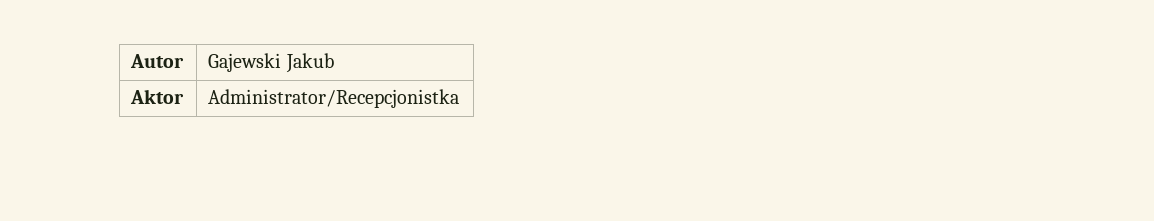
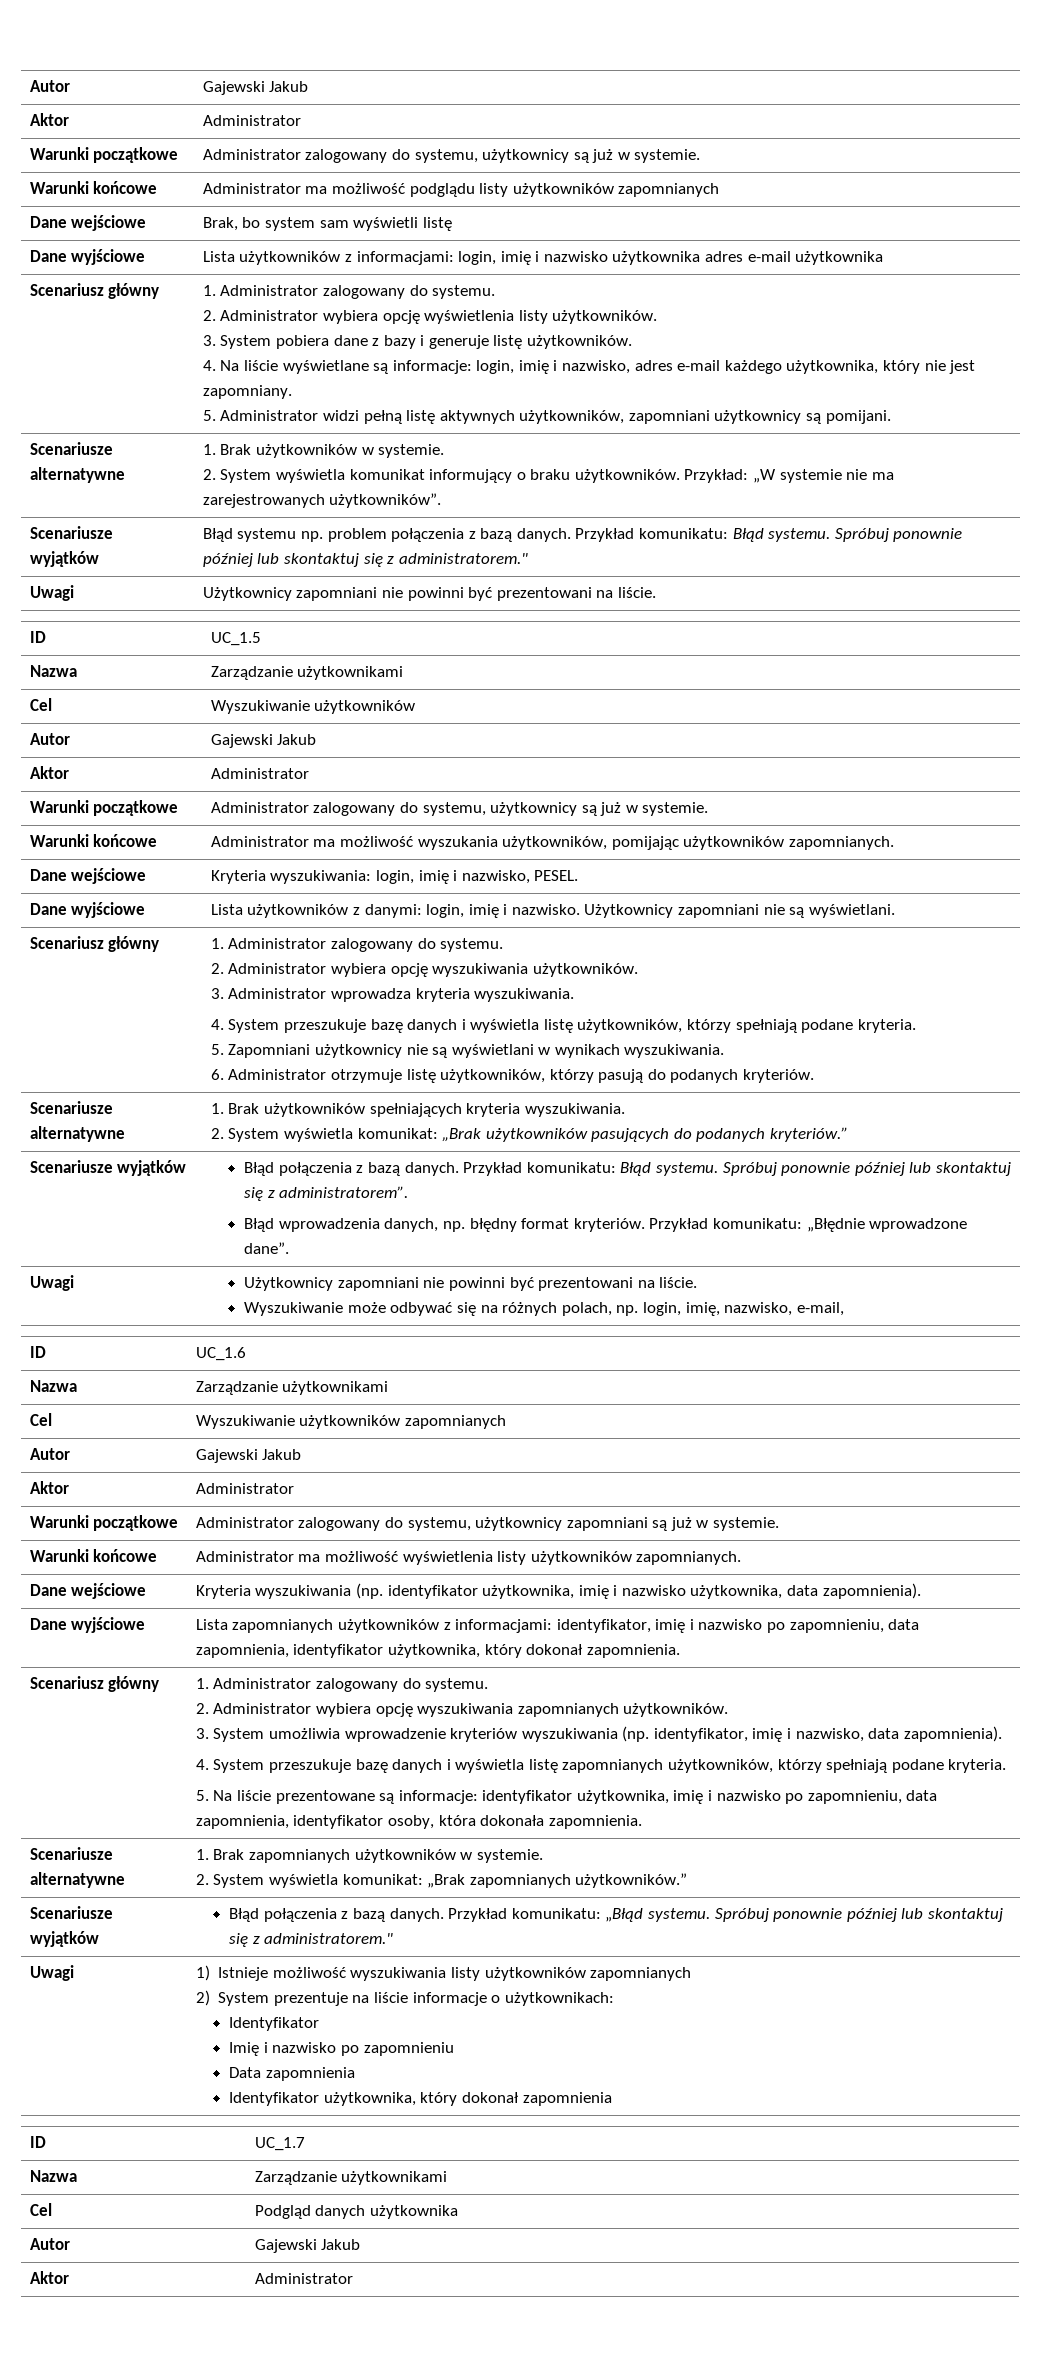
[130,54,185,68] [208,53,334,73] [130,89,185,104] [208,89,460,108] Autor | Gajewski Jakub // Aktor | Administrator/Recepcjonistka -> [29,80,70,92] [202,81,309,95] [29,113,69,126] [202,115,301,126] [29,147,179,163] [202,149,701,163] [29,181,158,194] [202,183,720,197] [29,215,147,231] [202,217,452,231] [29,249,146,265] [202,251,884,265] [29,283,160,299] [202,285,496,299] [202,310,658,324] [202,335,633,349] [202,360,976,374] [202,385,292,399] [202,410,891,424] [29,442,113,455] [29,467,125,483] [202,444,445,458] [202,469,894,483] [202,493,442,508] [29,526,113,539] [29,551,99,567] [202,528,963,542] [202,553,528,567] [29,585,74,601] [202,587,656,601] [29,631,46,643] [210,632,261,646] [29,665,77,677] [210,666,404,680] [29,698,52,711] [210,700,416,714] [29,733,70,745] [210,734,317,748] [29,766,69,779] [210,768,309,779] [29,800,179,816] [210,802,709,816] [29,834,158,847] [210,836,894,850] [29,868,147,884] [210,870,579,884] [29,902,146,918] [210,904,895,918] [29,936,160,952] [210,938,504,952] [210,963,638,977] [210,988,575,1002] [210,1019,916,1033] [210,1044,725,1058] [210,1069,815,1083] [29,1101,113,1114] [29,1126,125,1142] [210,1103,625,1117] [210,1127,849,1142] [29,1160,187,1176] [244,1162,1011,1176] [244,1186,409,1201] [244,1218,968,1232] [244,1242,290,1254] [29,1275,74,1291] [244,1277,698,1291] [244,1302,844,1316] [29,1346,46,1358] [195,1347,246,1361] [29,1380,77,1392] [195,1381,389,1395] [29,1413,52,1426] [195,1415,506,1429] [29,1448,70,1460] [195,1449,302,1463] [29,1481,69,1494] [195,1483,294,1494] [29,1515,179,1531] [195,1517,780,1531] [29,1549,158,1562] [195,1551,742,1565] [29,1583,147,1599] [195,1583,921,1599] [29,1617,146,1633] [195,1619,920,1633] [195,1644,680,1658] [29,1676,160,1692] [195,1678,489,1692] [195,1703,729,1717] [195,1726,1002,1742] [195,1759,1007,1773] [195,1790,938,1804] [195,1815,642,1829] [29,1847,113,1860] [29,1872,125,1888] [195,1849,543,1863] [195,1873,688,1888] [29,1906,113,1919] [29,1931,99,1947] [229,1908,1003,1922] [229,1933,394,1947] [29,1965,74,1981] [195,1965,692,1981] [195,1990,614,2006] [229,2017,320,2031] [229,2042,454,2056] [229,2067,355,2081] [229,2092,612,2106] [29,2136,46,2148] [254,2137,305,2151] [29,2170,77,2182] [254,2171,448,2185] [29,2203,52,2216] [254,2205,458,2219] [29,2238,70,2250] [254,2239,361,2253] [29,2271,69,2284] [254,2273,353,2284] Autor | Gajewski Jakub // Aktor | Administrator // Warunki początkowe | Administrator zalogowany do systemu, użytkownicy są już w systemie. // Warunki końcowe | Administrator ma możliwość podglądu listy użytkowników zapomnianych // Dane wejściowe | Brak, bo system sam wyświetli listę // Dane wyjściowe | Lista użytkowników z informacjami: login, imię i nazwisko użytkownika adres e-mail użytkownika // Scenariusz główny | 1. Administrator zalogowany do systemu. // 2. Administrator wybiera opcję wyświetlenia listy użytkowników. // 3. System pobiera dane z bazy i generuje listę użytkowników. // 4. Na liście wyświetlane są informacje: login, imię i nazwisko, adres e-mail każdego użytkownika, który nie jest zapomniany. // 5. Administrator widzi pełną listę aktywnych użytkowników, zapomniani użytkownicy są pomijani. // Scenariusze alternatywne | 1. Brak użytkowników w systemie. // 2. System wyświetla komunikat informujący o braku użytkowników. Przykład: „W systemie nie ma zarejestrowanych użytkowników”. // Scenariusze wyjątków | Błąd systemu np. problem połączenia z bazą danych. Przykład komunikatu: Błąd systemu. Spróbuj ponownie później lub skontaktuj się z administratorem." // Uwagi | Użytkownicy zapomniani nie powinni być prezentowani na liście. // ID | UC_1.5 // Nazwa | Zarządzanie użytkownikami // Cel | Wyszukiwanie użytkowników // Autor | Gajewski Jakub // Aktor | Administrator // Warunki początkowe | Administrator zalogowany do systemu, użytkownicy są już w systemie. // Warunki końcowe | Administrator ma możliwość wyszukania użytkowników, pomijając użytkowników zapomnianych. // Dane wejściowe | Kryteria wyszukiwania: login, imię i nazwisko, PESEL. // Dane wyjściowe | Lista użytkowników z danymi: login, imię i nazwisko. Użytkownicy zapomniani nie są wyświetlani. // Scenariusz główny | 1. Administrator zalogowany do systemu. // 2. Administrator wybiera opcję wyszukiwania użytkowników. // 3. Administrator wprowadza kryteria wyszukiwania. // 4. System przeszukuje bazę danych i wyświetla listę użytkowników, którzy spełniają podane kryteria. // 5. Zapomniani użytkownicy nie są wyświetlani w wynikach wyszukiwania. // 6. Administrator otrzymuje listę użytkowników, którzy pasują do podanych kryteriów. // Scenariusze alternatywne | 1. Brak użytkowników spełniających kryteria wyszukiwania. // 2. System wyświetla komunikat: „Brak użytkowników pasujących do podanych kryteriów.” // Scenariusze wyjątków | Błąd połączenia z bazą danych. Przykład komunikatu: Błąd systemu. Spróbuj ponownie później lub skontaktuj się z administratorem”. // Błąd wprowadzenia danych, np. błędny format kryteriów. Przykład komunikatu: „Błędnie wprowadzone dane”. // Uwagi | Użytkownicy zapomniani nie powinni być prezentowani na liście. // Wyszukiwanie może odbywać się na różnych polach, np. login, imię, nazwisko, e-mail, // ID | UC_1.6 // Nazwa | Zarządzanie użytkownikami // Cel | Wyszukiwanie użytkowników zapomnianych // Autor | Gajewski Jakub // Aktor | Administrator // Warunki początkowe | Administrator zalogowany do systemu, użytkownicy zapomniani są już w systemie. // Warunki końcowe | Administrator ma możliwość wyświetlenia listy użytkowników zapomnianych. // Dane wejściowe | Kryteria wyszukiwania (np. identyfikator użytkownika, imię i nazwisko użytkownika, data zapomnienia). // Dane wyjściowe | Lista zapomnianych użytkowników z informacjami: identyfikator, imię i nazwisko po zapomnieniu, data zapomnienia, identyfikator użytkownika, który dokonał zapomnienia. // Scenariusz główny | 1. Administrator zalogowany do systemu. // 2. Administrator wybiera opcję wyszukiwania zapomnianych użytkowników. // 3. System umożliwia wprowadzenie kryteriów wyszukiwania (np. identyfikator, imię i nazwisko, data zapomnienia). // 4. System przeszukuje bazę danych i wyświetla listę zapomnianych użytkowników, którzy spełniają podane kryteria. // 5. Na liście prezentowane są informacje: identyfikator użytkownika, imię i nazwisko po zapomnieniu, data zapomnienia, identyfikator osoby, która dokonała zapomnienia. // Scenariusze alternatywne | 1. Brak zapomnianych użytkowników w systemie. // 2. System wyświetla komunikat: „Brak zapomnianych użytkowników.” // Scenariusze wyjątków | Błąd połączenia z bazą danych. Przykład komunikatu: „Błąd systemu. Spróbuj ponownie później lub skontaktuj się z administratorem." // Uwagi | 1) Istnieje możliwość wyszukiwania listy użytkowników zapomnianych // 2) System prezentuje na liście informacje o użytkownikach: // Identyfikator // Imię i nazwisko po zapomnieniu // Data zapomnienia // Identyfikator użytkownika, który dokonał zapomnienia // ID | UC_1.7 // Nazwa | Zarządzanie użytkownikami // Cel | Podgląd danych użytkownika // Autor | Gajewski Jakub // Aktor | Administrator

